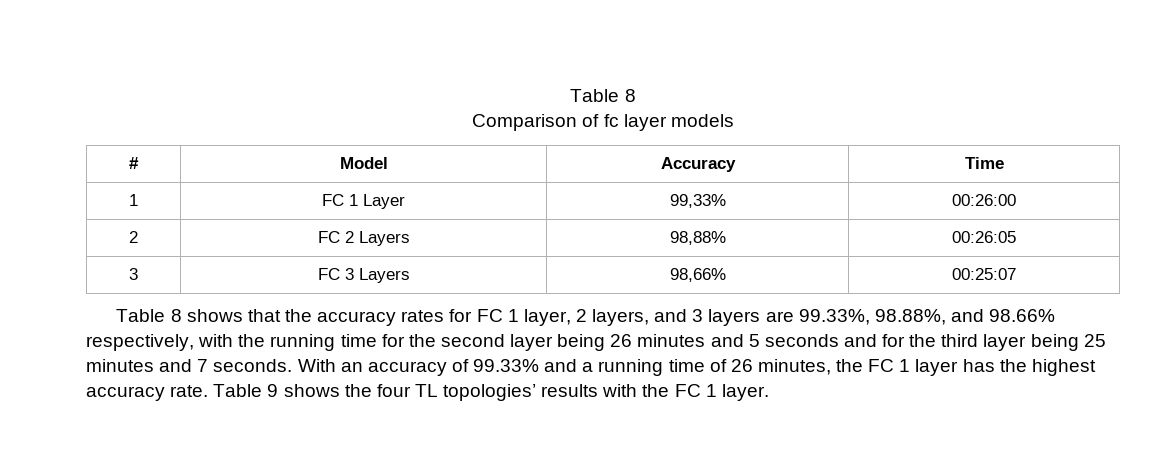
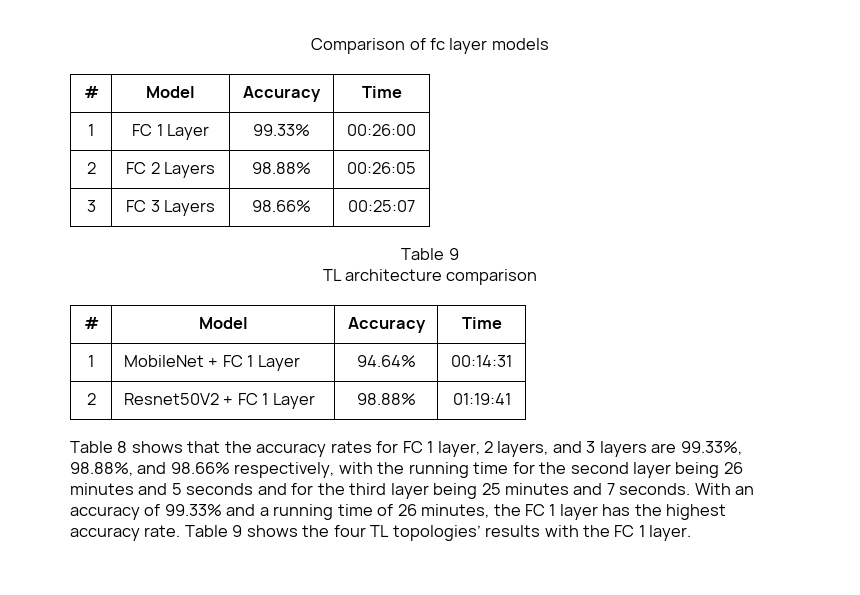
[570,89,636,102] Table 8 // -> (311, 46) none
[669,194,726,208] 99,33% -> [253,124,310,136] 99.33%
[669,231,726,245] 98,88% -> [252,162,311,174] 98.88%
[669,268,726,282] 98,66% -> [252,200,311,212] 98.66%
(1016, 274) none -> [401,248,459,260] [322,269,538,285] [83,317,99,329] [198,317,248,329] [347,317,426,333] [461,317,502,329] [88,355,94,367] [123,355,300,371] [356,355,416,367] [451,355,512,367] [86,393,96,405] [123,393,315,409] [356,393,416,405] [452,393,511,405] // Table 9 // TL architecture comparison // # | Model | Accuracy | Time // 1 | MobileNet + FC 1 Layer | 94.64% | 00:14:31 // 2 | Resnet50V2 + FC 1 Layer | 98.88% | 01:19:41

